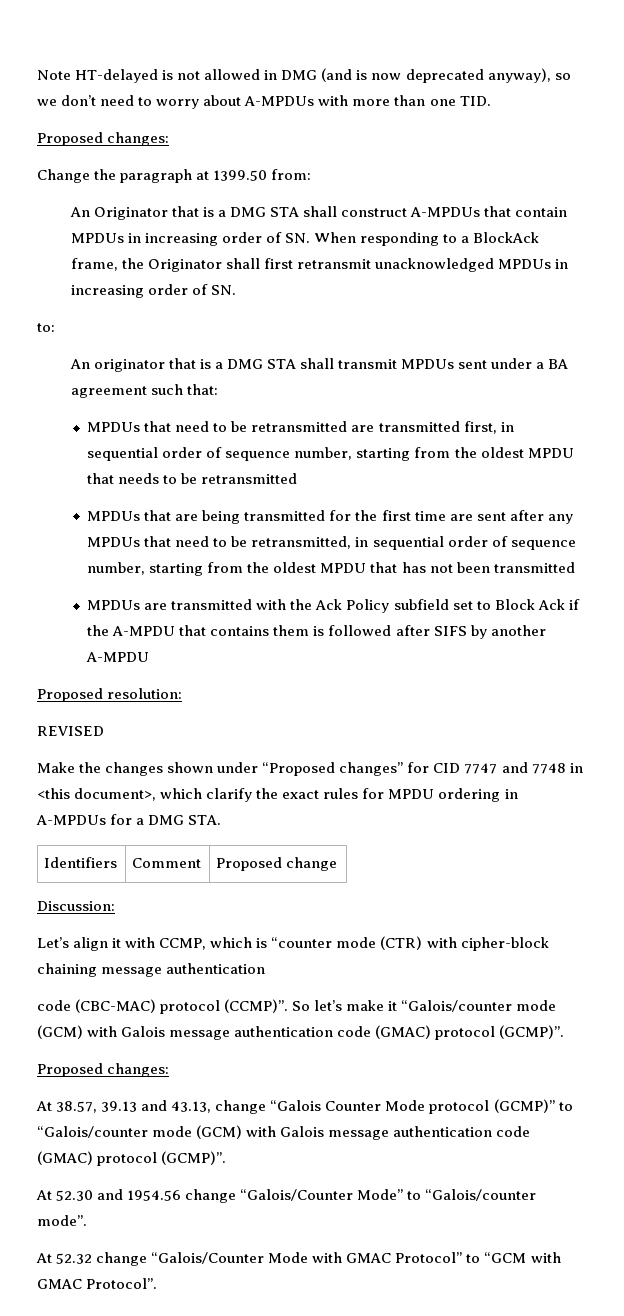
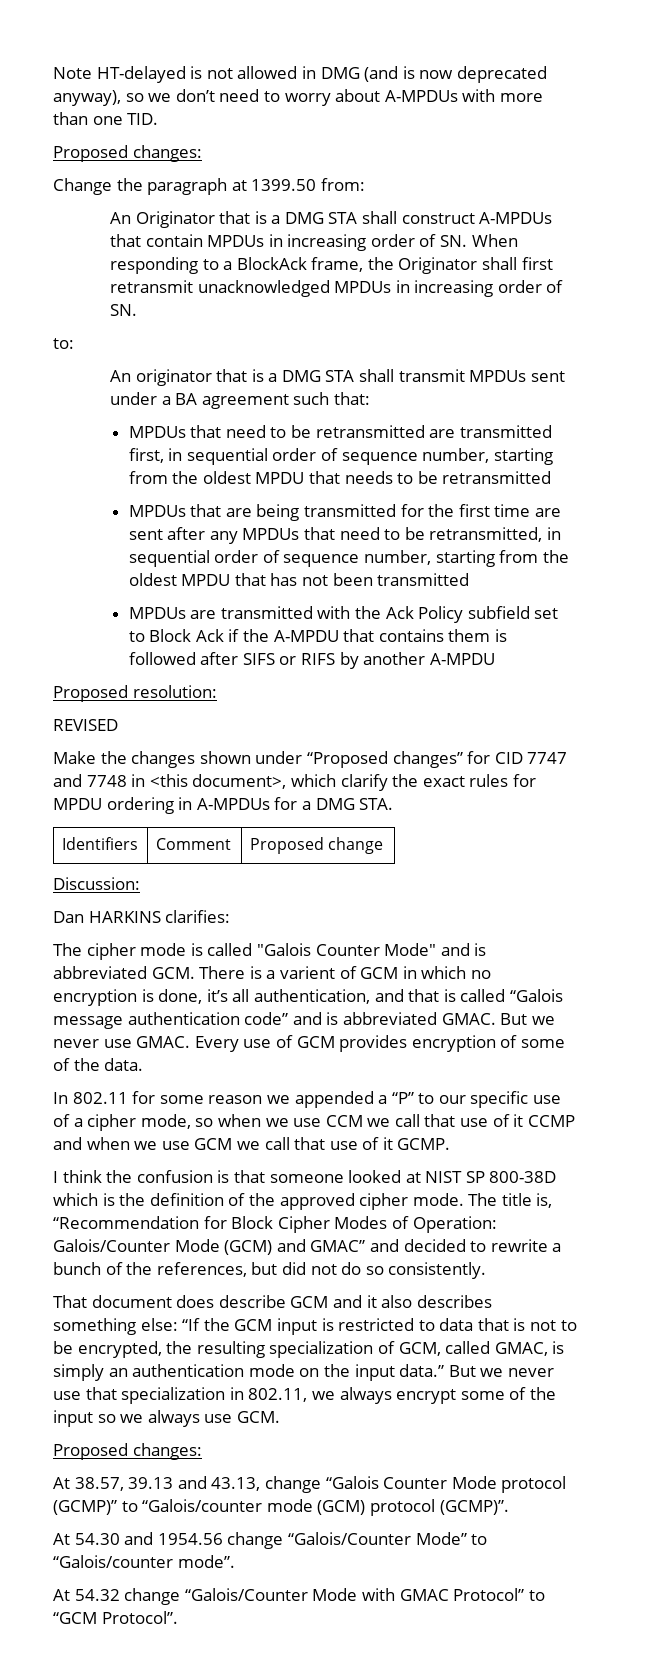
(467, 631) none -> [279,653,336,665] or RIFS
[37,936,549,951] [37,963,266,977] [37,999,557,1014] [37,1025,565,1040] Let’s align it with CCMP, which is “counter mode (CTR) with cipher-block chaining message authentication // code (CBC-MAC) protocol (CCMP)”. So let’s make it “Galois/counter mode (GCM) with Galois message authentication code (GMAC) protocol (GCMP)”. -> [53,910,231,923] [53,943,487,960] [53,966,491,979] [53,989,563,1006] [53,1012,555,1029] [53,1035,565,1052] [53,1058,144,1071] [53,1091,562,1108] [53,1114,575,1131] [53,1137,451,1150] [53,1170,557,1183] [53,1193,553,1210] [53,1216,497,1233] [53,1239,562,1255] [53,1262,487,1279] [53,1295,492,1308] [53,1318,577,1335] [53,1341,565,1358] [53,1364,554,1381] [53,1387,556,1404] [53,1410,280,1427] Dan HARKINS clarifies: // The cipher mode is called "Galois Counter Mode" and is abbreviated GCM. There is a varient of GCM in which no encryption is done, it’s all authentication, and that is called “Galois message authentication code” and is abbreviated GMAC. But we never use GMAC. Every use of GCM provides encryption of some of the data. // In 802.11 for some reason we appended a “P” to our specific use of a cipher mode, so when we use CCM we call that use of it CCMP and when we use GCM we call that use of it GCMP. // I think the confusion is that someone looked at NIST SP 800-38D which is the definition of the approved cipher mode. The title is, “Recommendation for Block Cipher Modes of Operation: Galois/Counter Mode (GCM) and GMAC” and decided to rewrite a bunch of the references, but did not do so consistently. // That document does describe GCM and it also describes something else: “If the GCM input is restricted to data that is not to be encrypted, the resulting specialization of GCM, called GMAC, is simply an authentication mode on the input data.” But we never use that specialization in 802.11, we always encrypt some of the input so we always use GCM.
[246,1126,531,1140] [37,1151,93,1165] with Galois message authentication code (GMAC) -> (366, 1507) none
[56,1190,94,1201] 52.30 -> [74,1533,120,1545] 54.30
[56,1253,93,1264] 52.32 -> [74,1589,120,1601] 54.32
[530,1252,561,1263] [37,1279,82,1289] with GMAC -> (97, 1618) none

